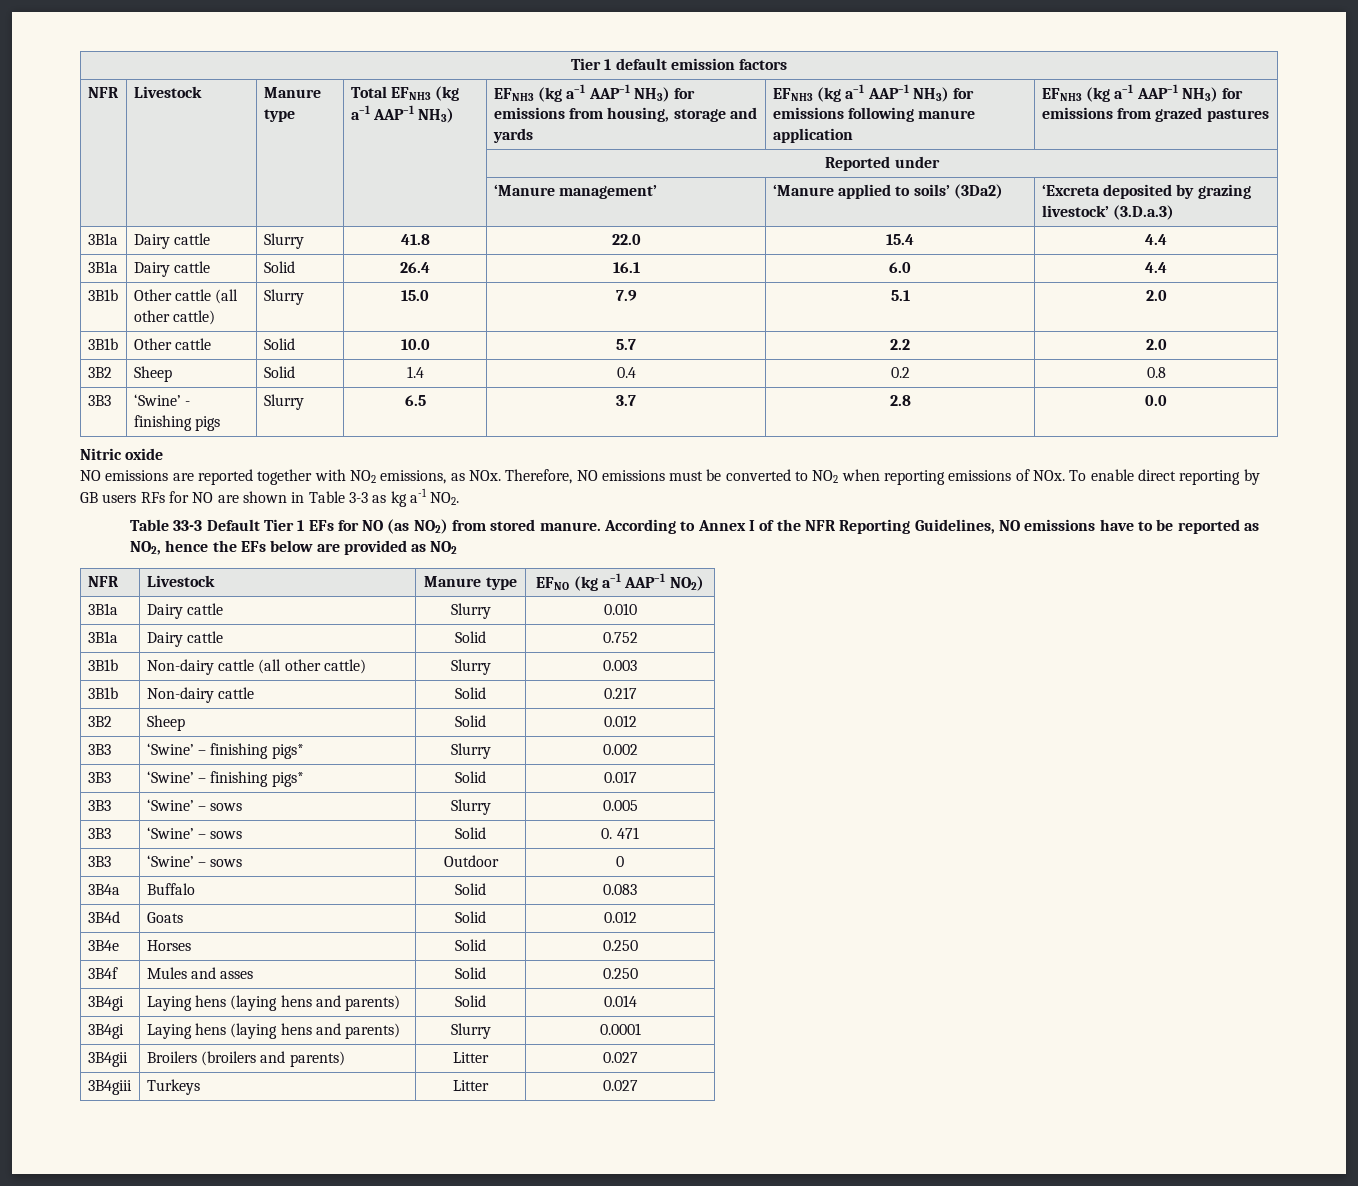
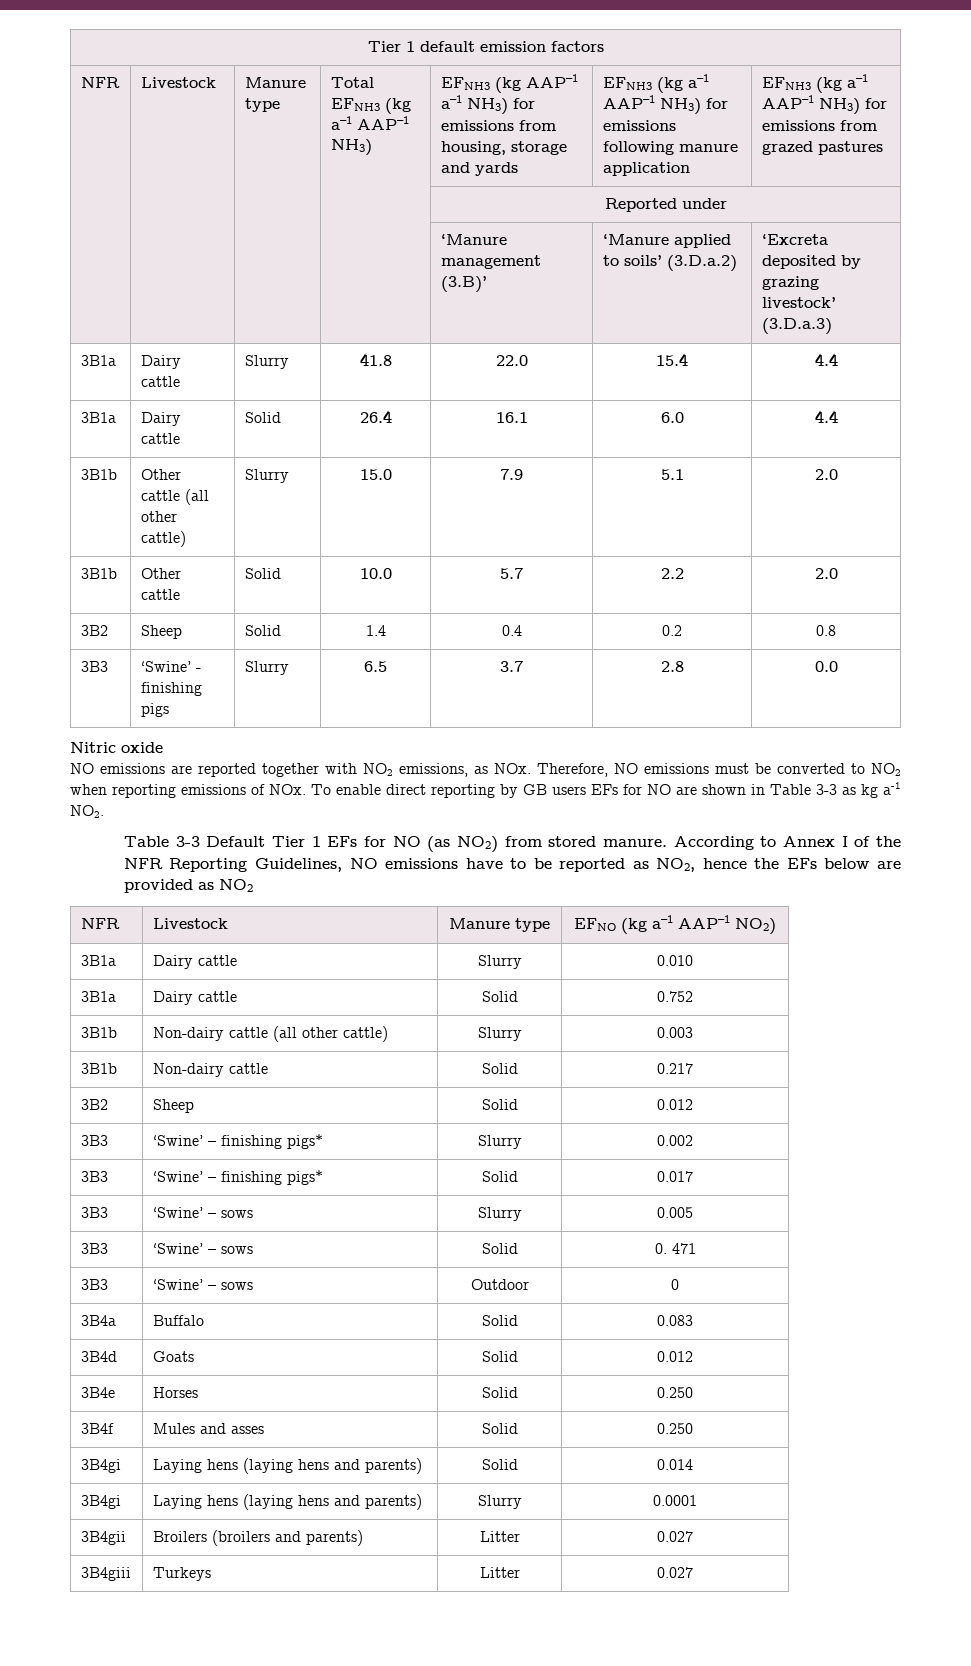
[566,84,630,99] a–1 AAP–1 -> [525,74,578,88] [440,95,462,109] AAP–1 a–1
[558,185,657,199] management’ -> [440,255,541,269] [440,276,487,293] management (3.B)’
[953,184,1003,199] (3Da2) -> [666,255,737,272] (3.D.a.2)
[140,492,165,503] RFs -> [591,784,618,795] EFs
[173,520,203,531] 33-3 -> [175,836,200,847] 3-3

